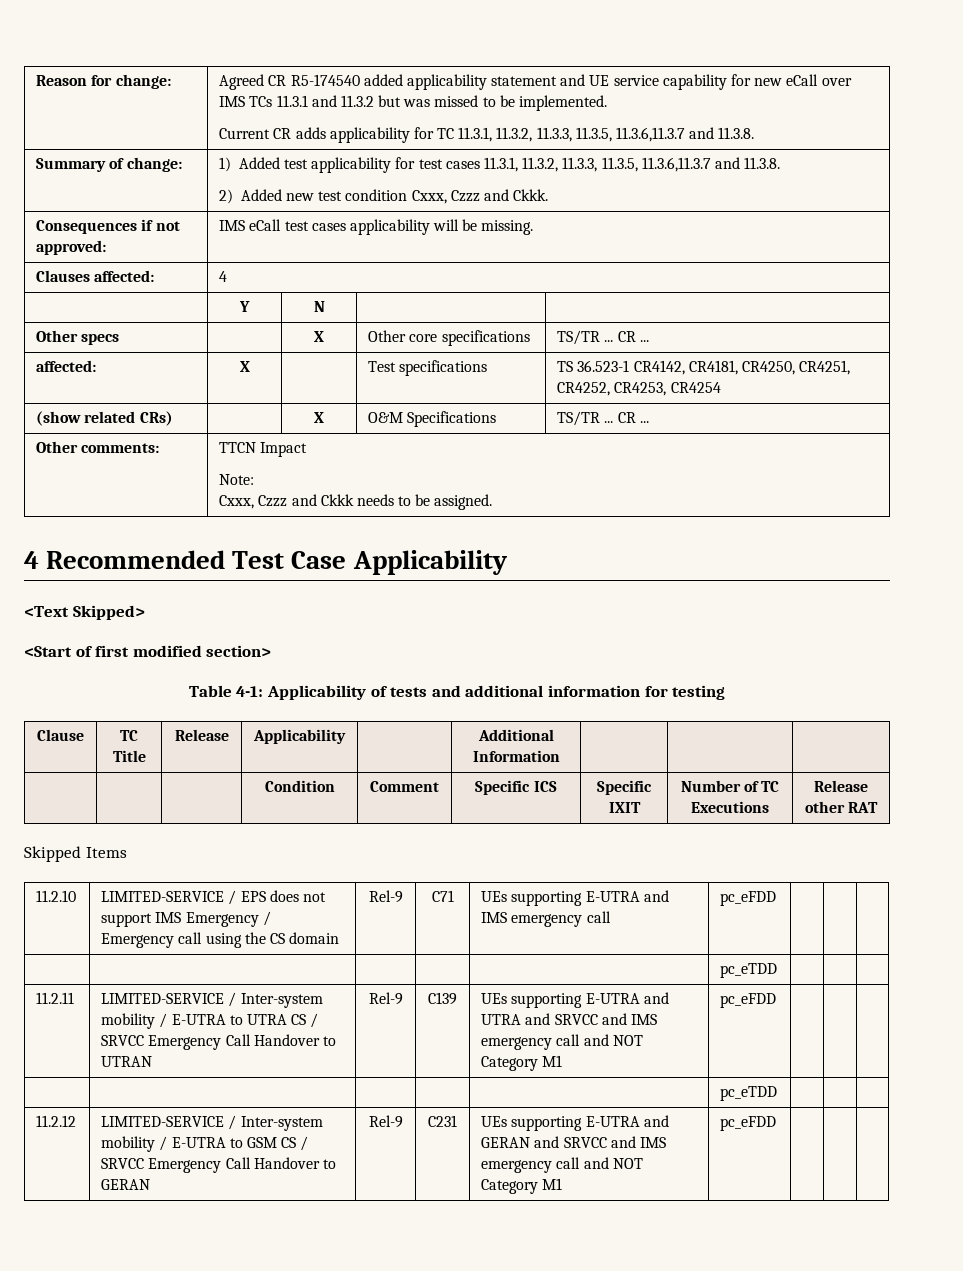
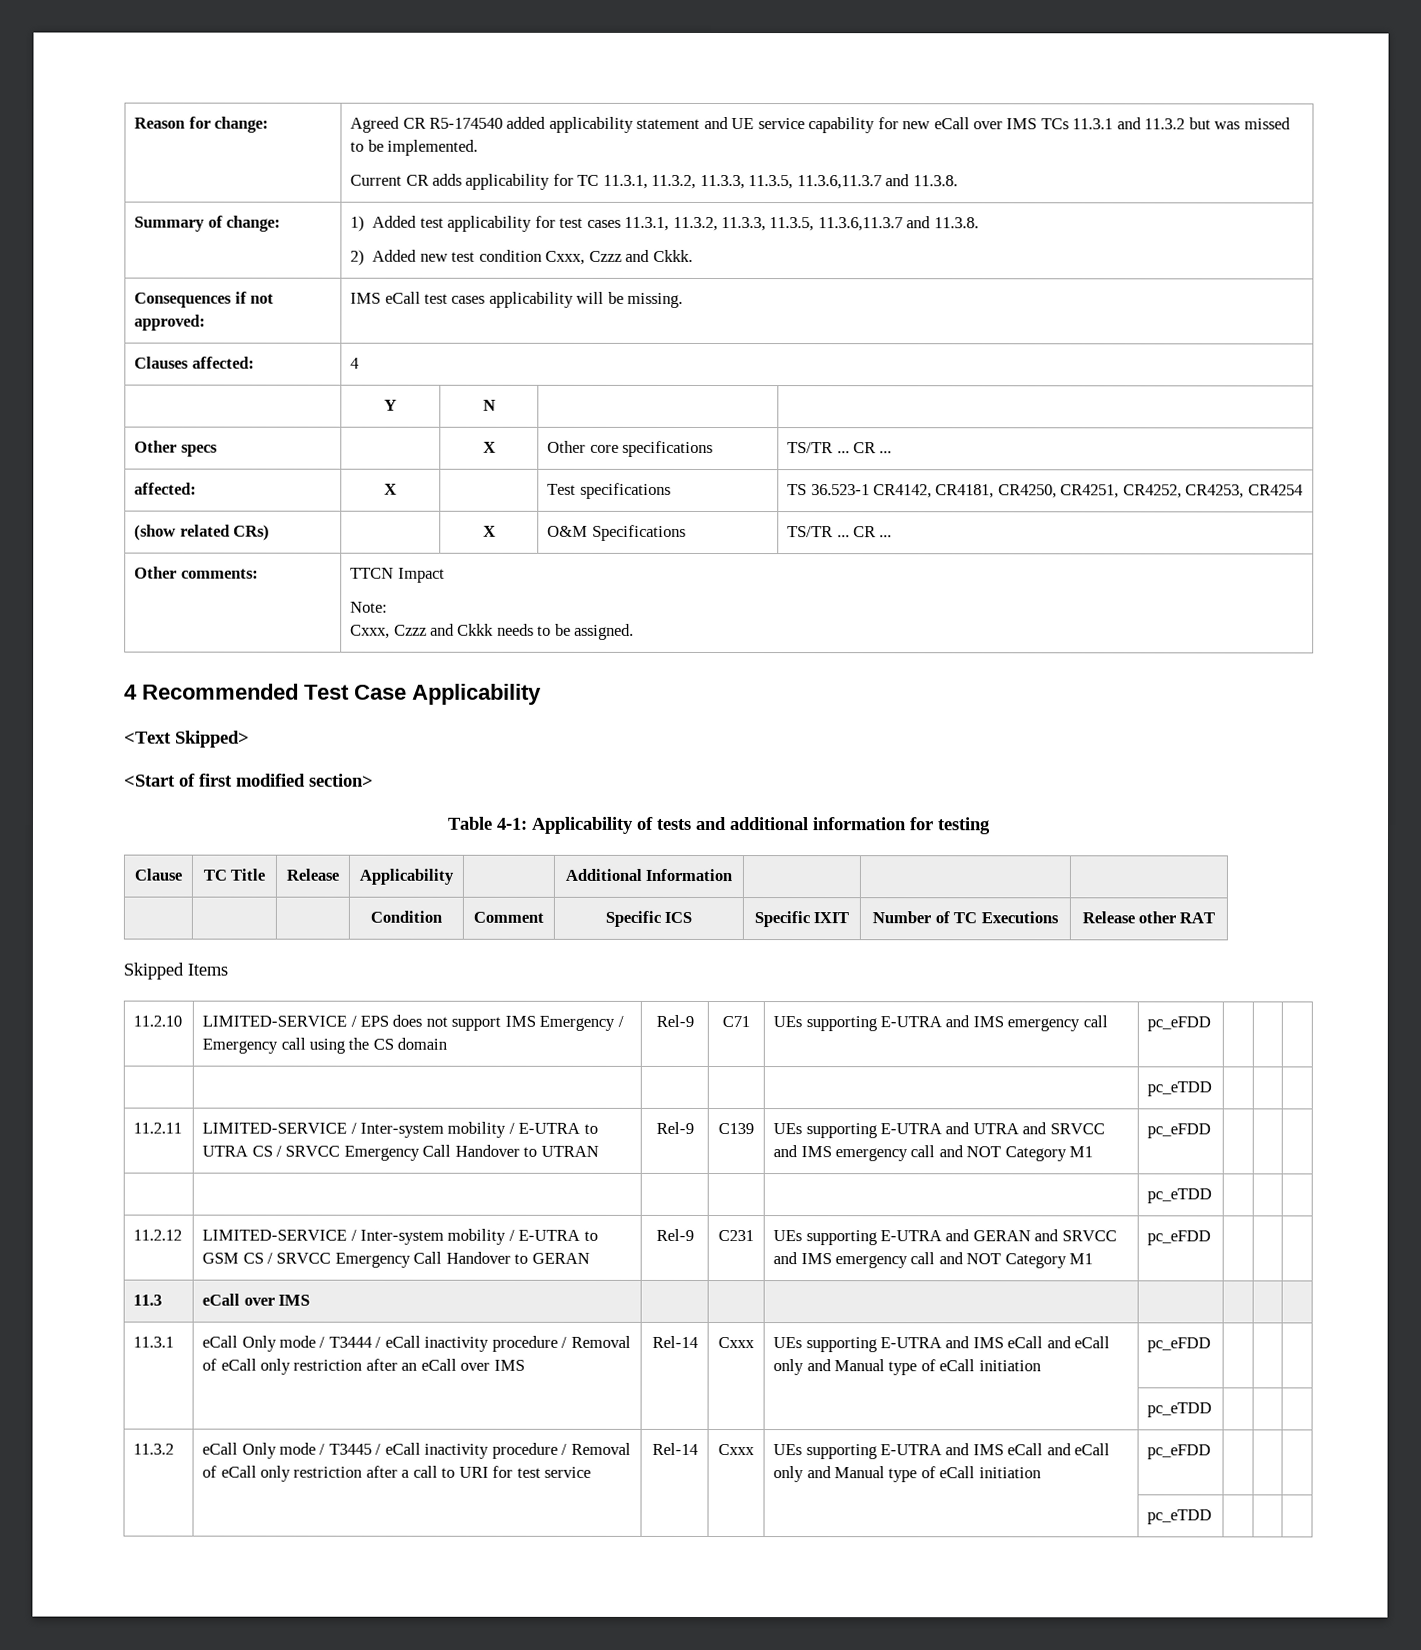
(777, 1123) none -> [133,1294,163,1306] [202,1293,311,1306] [133,1336,175,1348] [202,1335,631,1352] [202,1358,525,1375] [651,1335,698,1348] [718,1337,755,1349] [773,1336,1111,1353] [773,1359,1041,1376] [1147,1337,1212,1353] [1147,1402,1213,1418] [133,1443,175,1455] [202,1442,631,1459] [202,1465,592,1482] [651,1442,698,1455] [718,1444,755,1456] [773,1443,1111,1460] [773,1466,1041,1483] [1147,1444,1212,1460] [1147,1509,1213,1525] // 11.3 | eCall over IMS | | | | | | | // 11.3.1 | eCall Only mode / T3444 / eCall inactivity procedure / Removal of eCall only restriction after an eCall over IMS | Rel-14 | Cxxx | UEs supporting E-UTRA and IMS eCall and eCall only and Manual type of eCall initiation | pc_eFDD | | | // | | | | | pc_eTDD | | | // 11.3.2 | eCall Only mode / T3445 / eCall inactivity procedure / Removal of eCall only restriction after a call to URI for test service | Rel-14 | Cxxx | UEs supporting E-UTRA and IMS eCall and eCall only and Manual type of eCall initiation | pc_eFDD | | | // | | | | | pc_eTDD | | |

